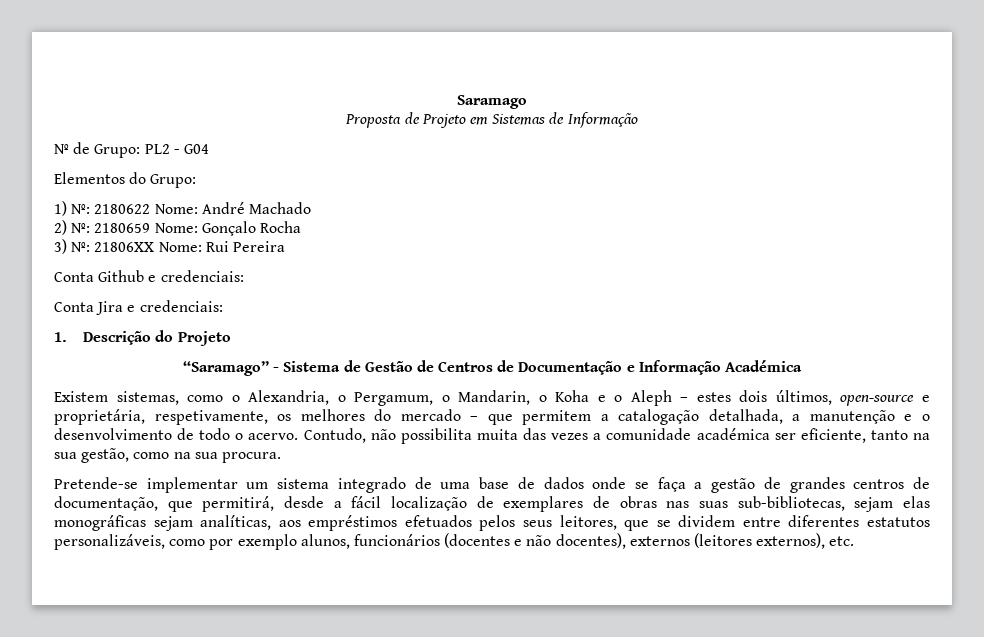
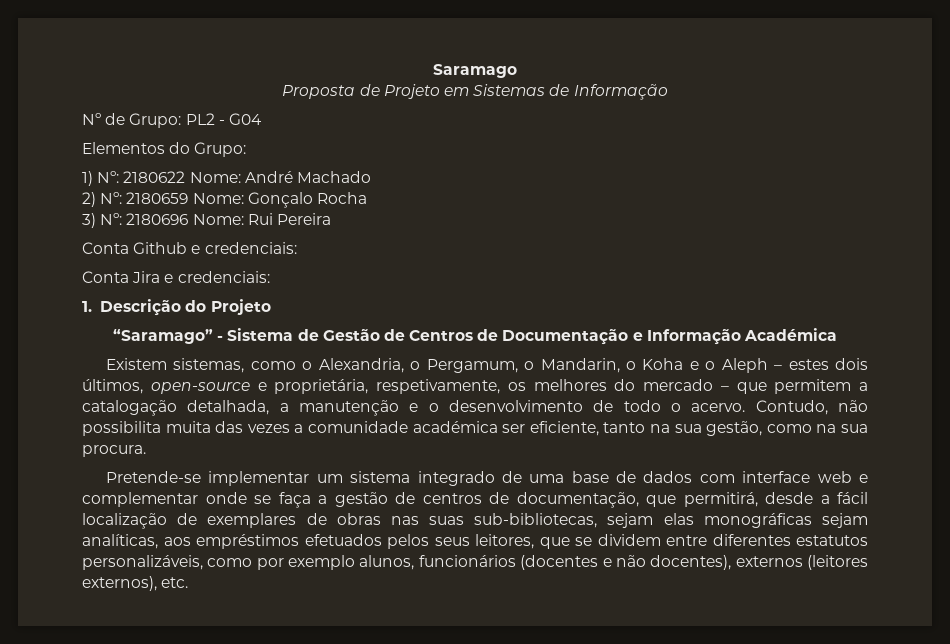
[94,242,155,252] 21806XX -> [126,213,189,225] 2180696
(584, 483) none -> [699,471,869,483] [82,492,198,507] com interface web e complementar
[789,477,845,493] grandes -> (415, 498) none

